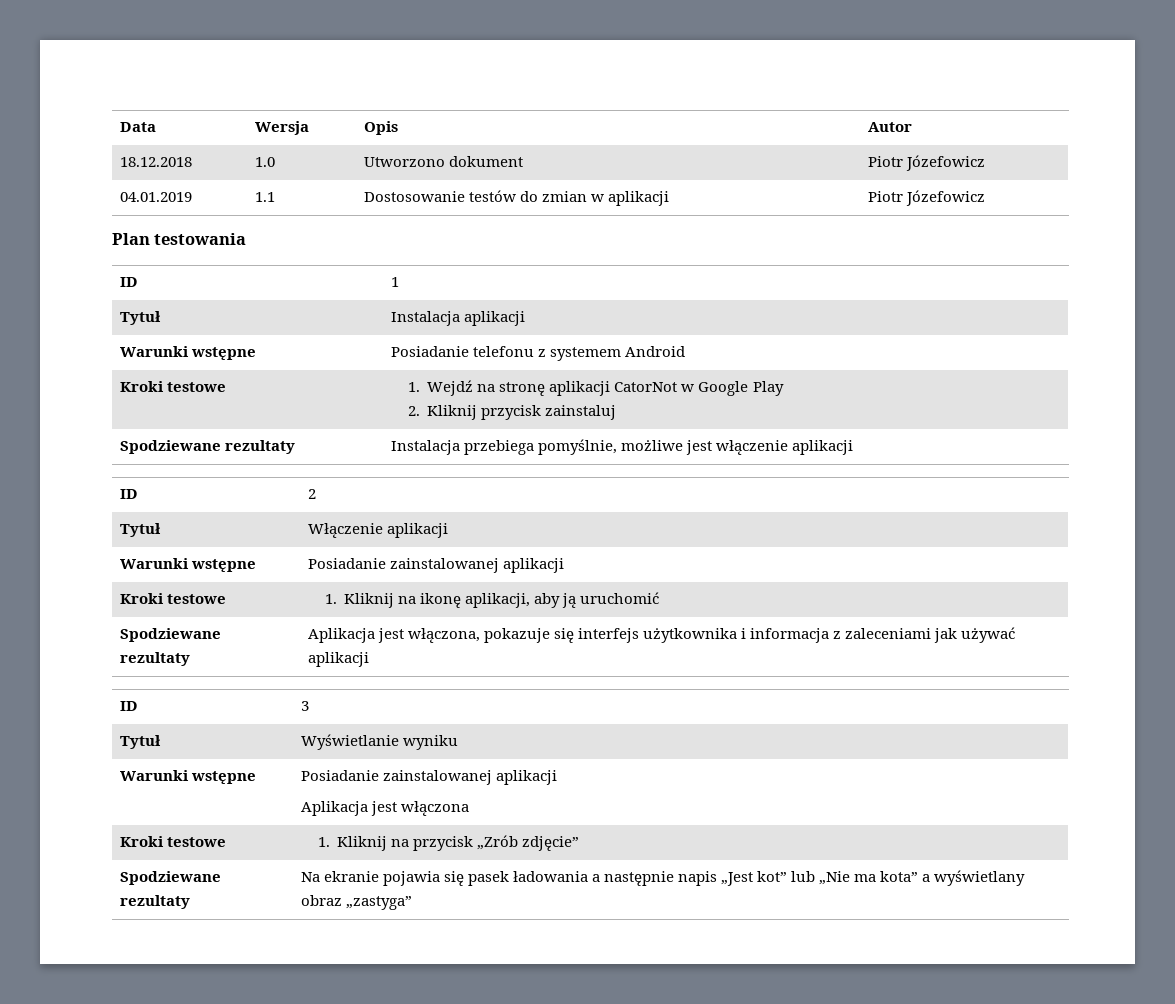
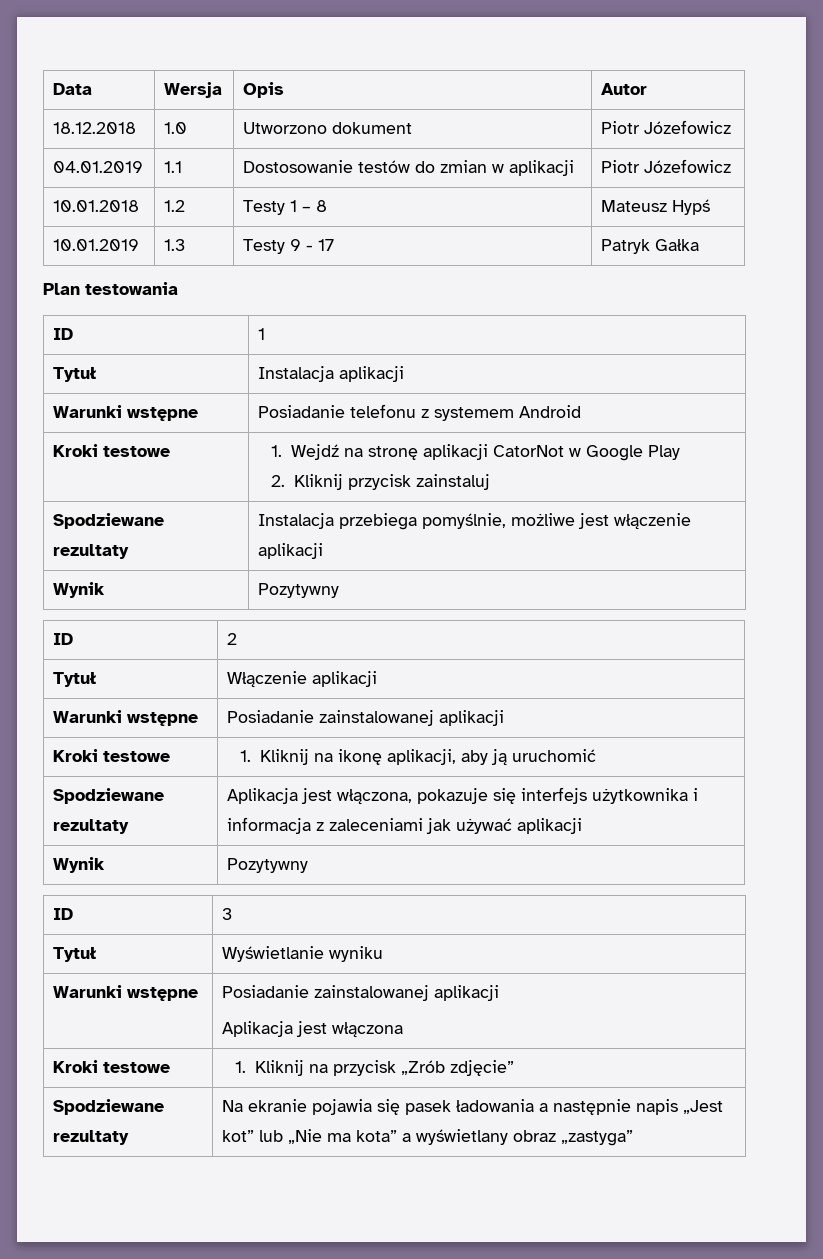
(985, 198) none -> [53,200,140,212] [164,200,186,212] [243,200,328,215] [601,199,711,215] [53,239,140,251] [164,239,186,251] [243,239,335,254] [601,239,700,254] // 10.01.2018 | 1.2 | Testy 1 – 8 | Mateusz Hypś // 10.01.2019 | 1.3 | Testy 9 - 17 | Patryk Gałka
(853, 447) none -> [53,582,106,598] [258,583,340,598] // Wynik | Pozytywny
(369, 659) none -> [53,857,106,873] [227,858,309,873] // Wynik | Pozytywny

